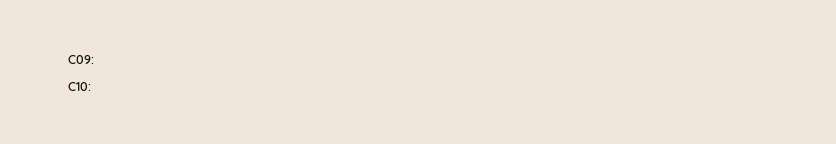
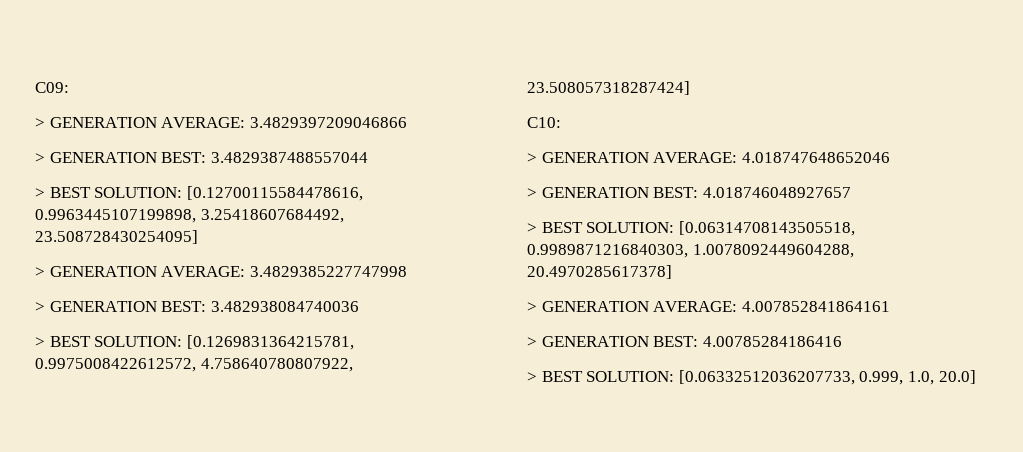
[68,82,91,91] C10: -> [35,117,407,128] [35,152,368,163] [35,186,363,201] [35,209,344,223] [35,230,198,244] [35,266,407,277] [35,301,359,312] [35,335,354,350] [35,358,353,372] [527,81,690,95] [527,117,561,128] [527,152,890,163] [527,187,851,198] [527,221,855,236] [527,244,854,258] [527,265,672,279] [527,301,890,312] [527,336,842,347] [527,370,976,385] > GENERATION AVERAGE: 3.4829397209046866 // > GENERATION BEST: 3.4829387488557044 // > BEST SOLUTION: [0.12700115584478616, 0.9963445107199898, 3.25418607684492, 23.508728430254095] // > GENERATION AVERAGE: 3.4829385227747998 // > GENERATION BEST: 3.482938084740036 // > BEST SOLUTION: [0.1269831364215781, 0.9975008422612572, 4.758640780807922, 23.508057318287424] // C10: // > GENERATION AVERAGE: 4.018747648652046 // > GENERATION BEST: 4.018746048927657 // > BEST SOLUTION: [0.06314708143505518, 0.9989871216840303, 1.0078092449604288, 20.4970285617378] // > GENERATION AVERAGE: 4.007852841864161 // > GENERATION BEST: 4.00785284186416 // > BEST SOLUTION: [0.06332512036207733, 0.999, 1.0, 20.0]

